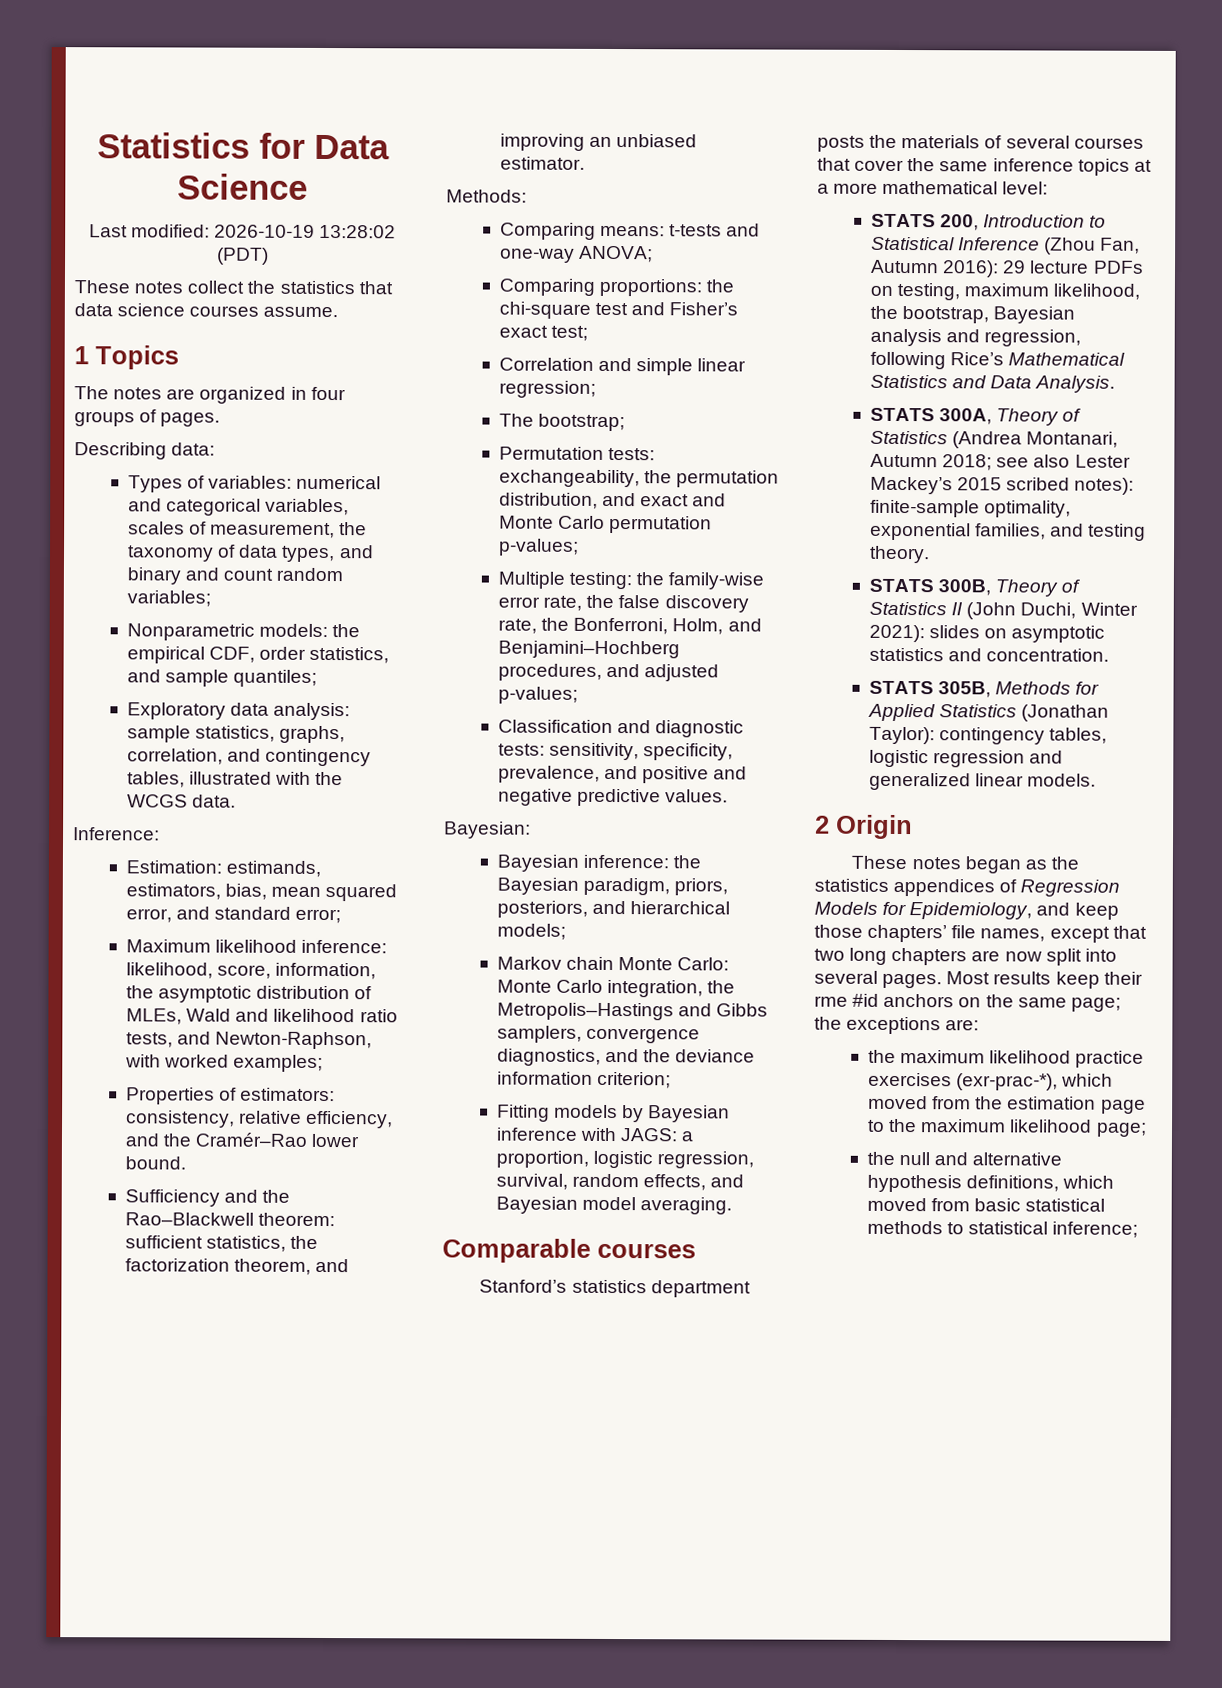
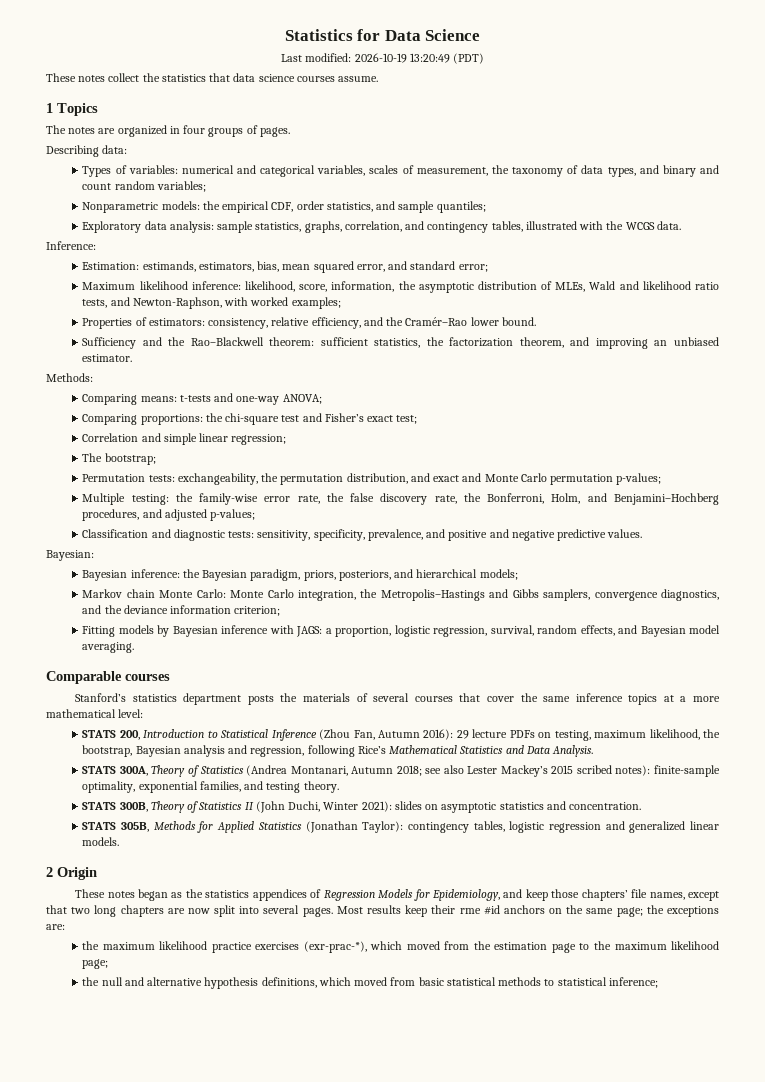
[319,224,397,239] 13:28:02 -> [409,53,450,63] 13:20:49

